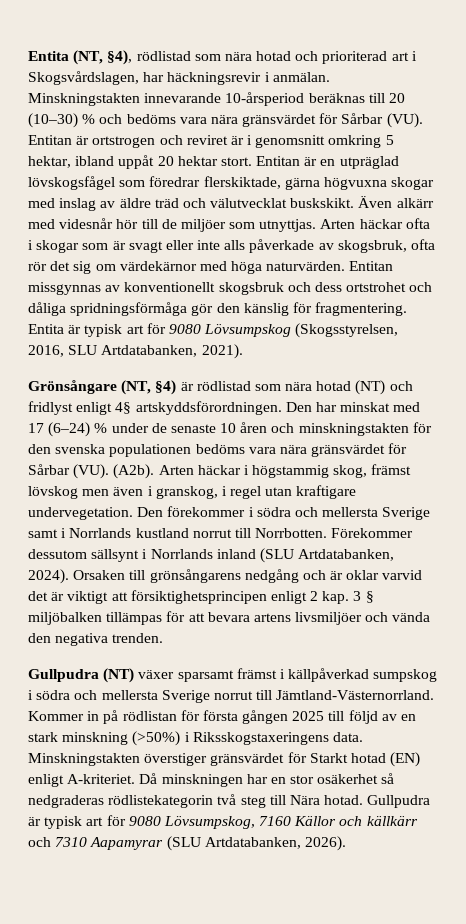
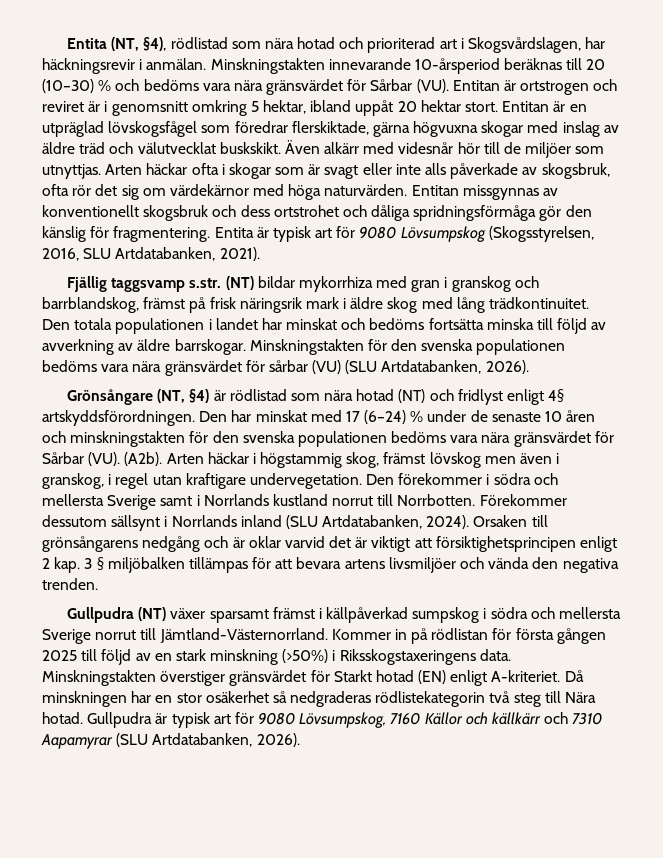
(243, 351) none -> [66,276,539,292] [42,297,590,313] [42,318,607,334] [42,339,566,355] [42,360,529,376] // Fjällig taggsvamp s.str. (NT) bildar mykorrhiza med gran i granskog och barrblandskog, främst på frisk näringsrik mark i äldre skog med lång trädkontinuitet. Den totala populationen i landet har minskat och bedöms fortsätta minska till följd av avverkning av äldre barrskogar. Minskningstakten för den svenska populationen bedöms vara nära gränsvärdet för sårbar (VU) (SLU Artdatabanken, 2026).

